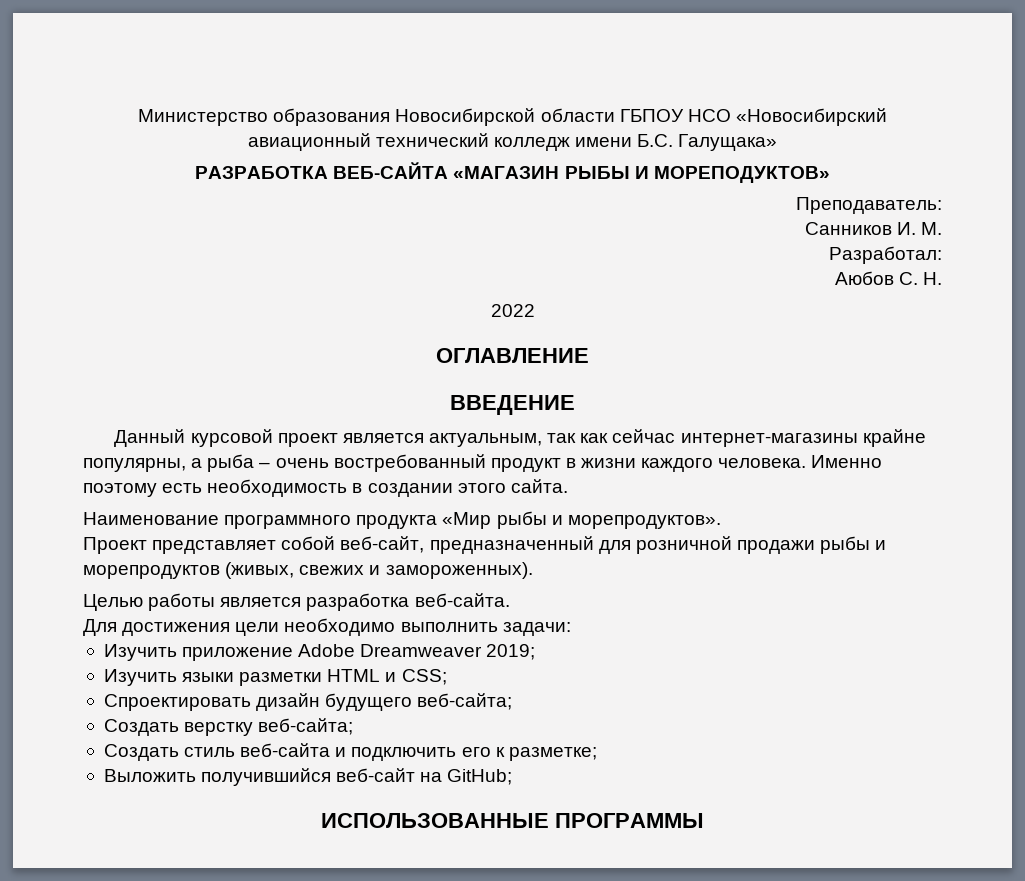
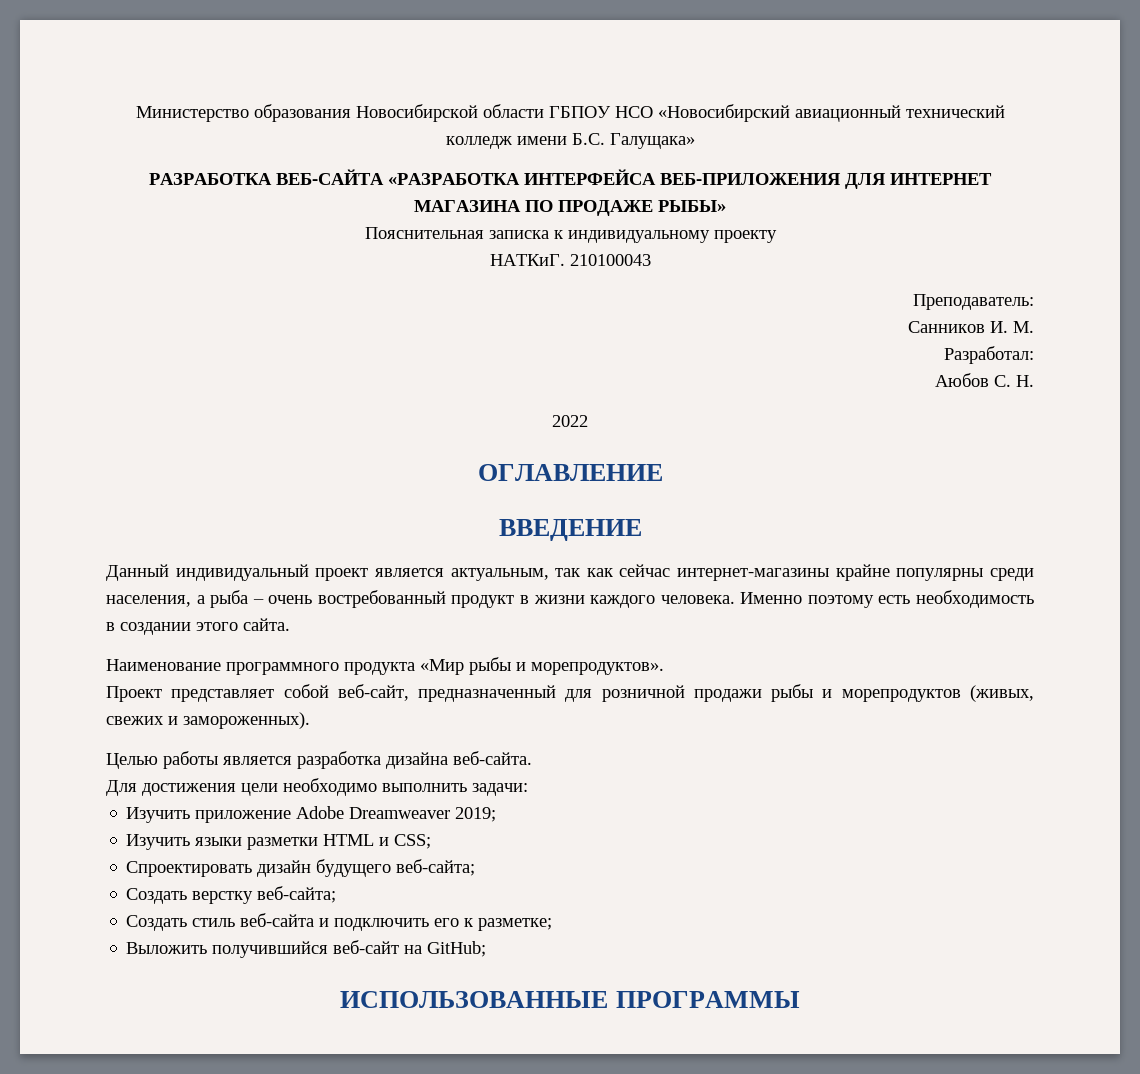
[453,166,830,183] «МАГАЗИН РЫБЫ И МОРЕПОДУКТОВ» -> [388,169,992,189] [414,200,726,216] [364,227,777,243] [489,254,651,266] «РАЗРАБОТКА ИНТЕРФЕЙСА ВЕБ-ПРИЛОЖЕНИЯ ДЛЯ ИНТЕРНЕТ МАГАЗИНА ПО ПРОДАЖЕ РЫБЫ» // Пояснительная записка к индивидуальному проекту // НАТКиГ. 210100043
[190,429,273,447] курсовой -> [175,564,309,581] индивидуальный
[83,458,186,472] популярны, -> [896,568,1034,581] [106,595,191,607] популярны среди населения,
(410, 602) none -> [386,752,448,769] дизайна

